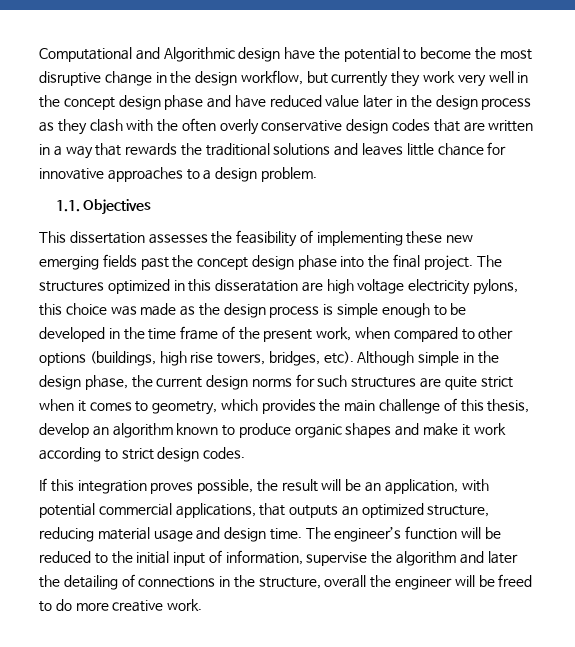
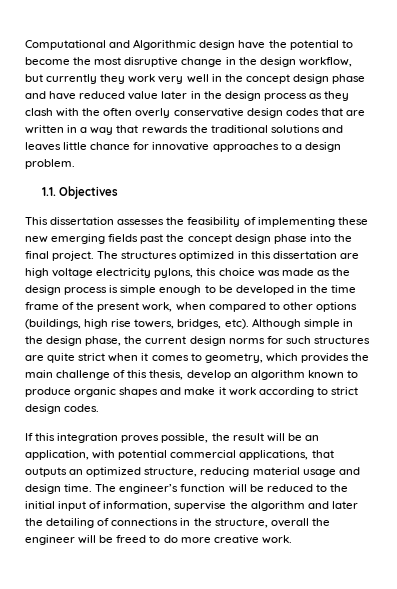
[215,279,299,292] disseratation -> [272,251,337,259] dissertation

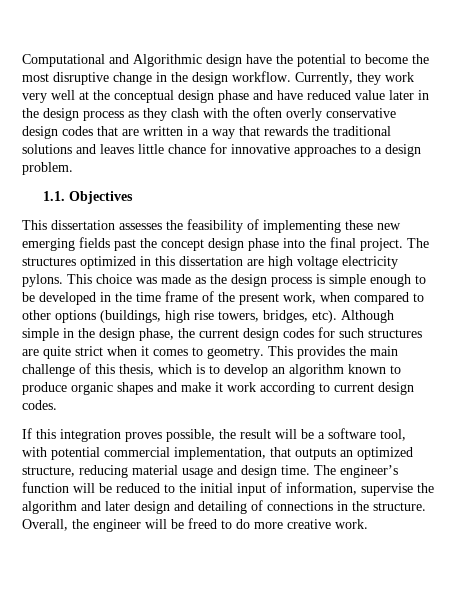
[298,57,352,67] [25,74,98,84] workflow, but currently -> [232,71,353,85] workflow. Currently,
[211,74,290,84] in the concept -> [79,90,174,103] at the conceptual
[154,268,217,278] pylons, this -> [22,274,92,287] pylons. This
[228,338,265,344] norms -> [283,328,314,338] codes
[204,353,298,363] geometry, which -> [207,346,293,359] geometry. This
(184, 375) none -> [158,364,220,374] which is to
[330,387,358,395] strict -> [334,383,374,392] current
[304,435,319,441] [25,450,89,460] an application, -> [318,428,406,441] a software tool,
[239,450,309,460] applications, -> [174,447,266,460] implementation,
[25,518,43,526] the -> [134,501,194,514] design and
[214,518,309,528] structure, overall -> [373,502,426,511] [22,519,68,531] structure. Overall,

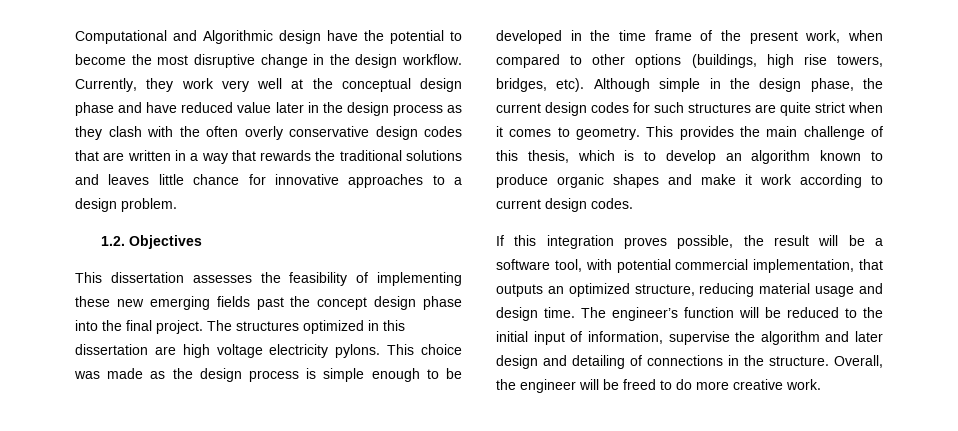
[42,191,65,201] 1.1. -> [101,236,126,246] 1.2.

